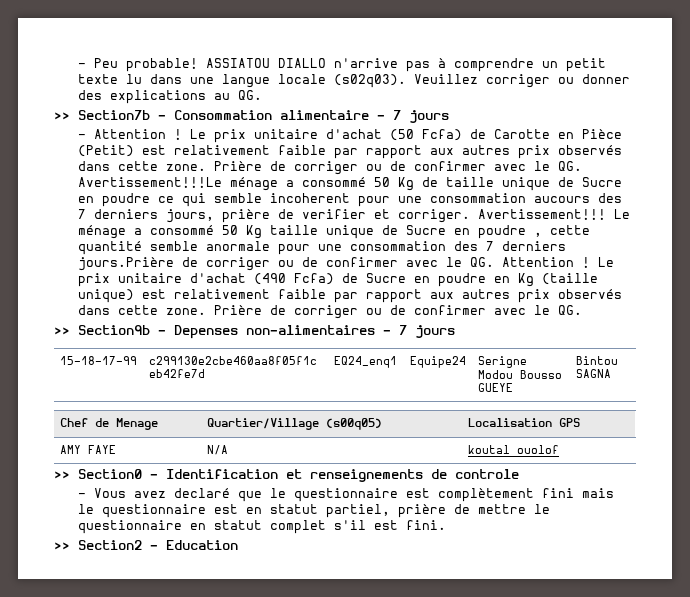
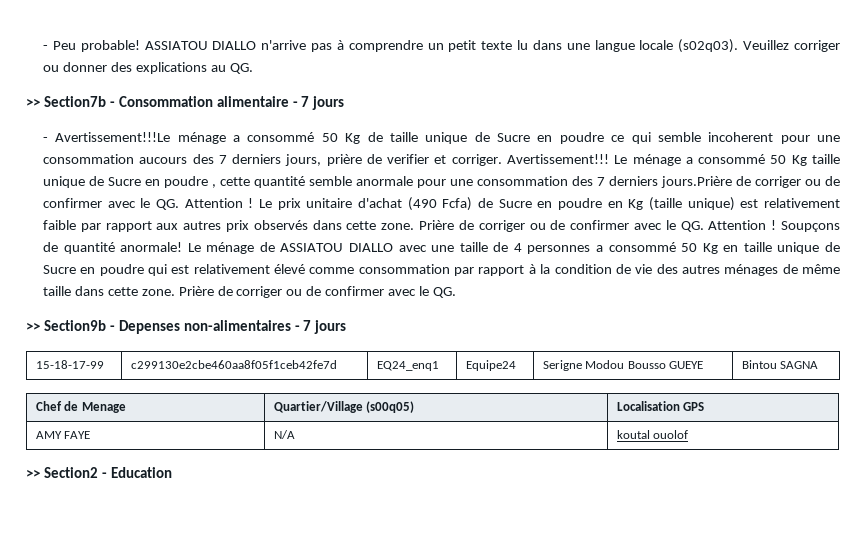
[94,129,623,143] [78,145,623,159] [78,161,583,175] Attention ! Le prix unitaire d'achat (50 Fcfa) de Carotte en Pièce (Petit) est relativement faible par rapport aux autres prix observés dans cette zone. Prière de corriger ou de confirmer avec le QG. -> (48, 139) none
(583, 310) none -> [708,220,841,232] [42,242,840,254] [42,264,840,276] [42,286,456,298] Attention ! Soupçons de quantité anormale! Le ménage de ASSIATOU DIALLO avec une taille de 4 personnes a consommé 50 Kg en taille unique de Sucre en poudre qui est relativement élevé comme consommation par rapport à la condition de vie des autres ménages de même taille dans cette zone. Prière de corriger ou de confirmer avec le QG.
[54,469,519,482] [78,488,615,502] [78,504,551,518] [78,520,447,534] // >> Section0 - Identification et renseignements de controle // - Vous avez declaré que le questionnaire est complètement fini mais le questionnaire est en statut partiel, prière de mettre le questionnaire en statut complet s'il est fini. -> (689, 434) none

